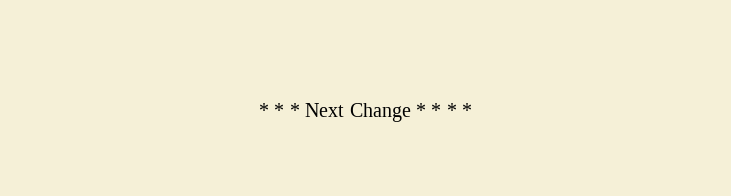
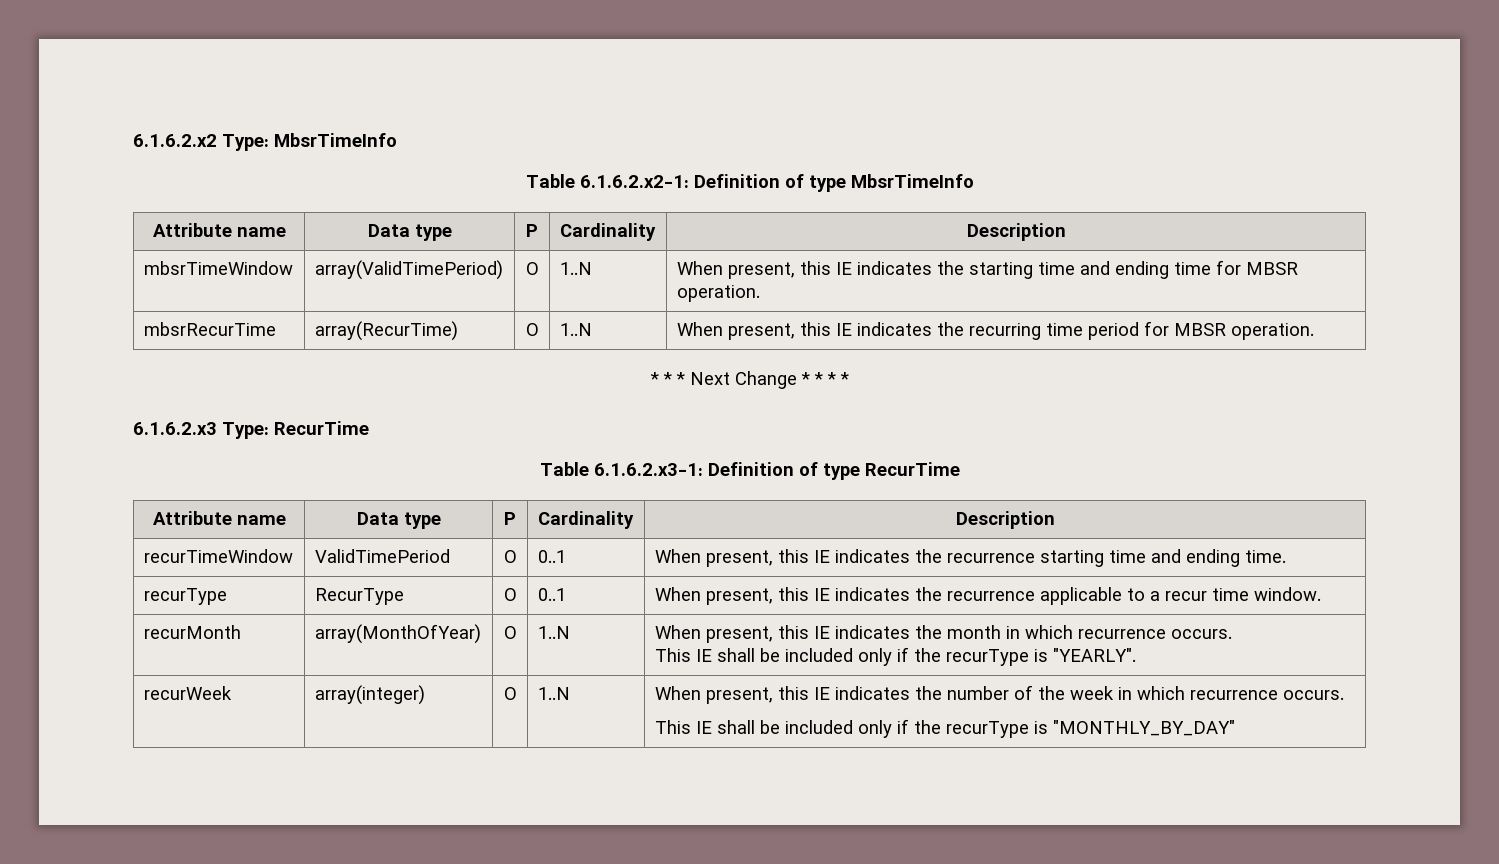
(258, 110) none -> [133,133,397,151] [525,174,974,192] [152,223,286,237] [367,224,452,241] [526,224,538,237] [559,223,656,241] [966,223,1066,241] [143,261,293,275] [314,260,503,280] [525,262,539,275] [559,262,592,275] [676,260,1298,279] [676,285,760,302] [143,322,276,336] [314,321,458,341] [525,323,539,336] [559,323,592,336] [676,321,1314,340] 6.1.6.2.x2 Type: MbsrTimeInfo // Table 6.1.6.2.x2-1: Definition of type MbsrTimeInfo // Attribute name | Data type | P | Cardinality | Description // mbsrTimeWindow | array(ValidTimePeriod) | O | 1..N | When present, this IE indicates the starting time and ending time for MBSR operation. // mbsrRecurTime | array(RecurTime) | O | 1..N | When present, this IE indicates the recurring time period for MBSR operation. //
(473, 110) none -> [133,421,369,439] [539,462,960,480] [152,511,286,525] [356,512,441,529] [504,512,516,525] [537,511,634,529] [955,511,1055,529] [143,549,293,563] [314,549,450,563] [503,550,517,563] [537,550,566,563] [654,549,1286,567] [143,588,227,605] [314,588,404,605] [503,588,517,601] [537,588,566,601] [654,587,1321,605] [143,625,241,639] [314,624,481,644] [503,626,517,639] [537,626,570,639] [654,625,1232,643] [654,647,1136,666] [143,686,232,700] [314,685,425,705] [503,687,517,700] [537,687,570,700] [654,685,1344,704] [654,719,1235,738] // 6.1.6.2.x3 Type: RecurTime // Table 6.1.6.2.x3-1: Definition of type RecurTime // Attribute name | Data type | P | Cardinality | Description // recurTimeWindow | ValidTimePeriod | O | 0..1 | When present, this IE indicates the recurrence starting time and ending time. // recurType | RecurType | O | 0..1 | When present, this IE indicates the recurrence applicable to a recur time window. // recurMonth | array(MonthOfYear) | O | 1..N | When present, this IE indicates the month in which recurrence occurs. // This IE shall be included only if the recurType is "YEARLY". // recurWeek | array(integer) | O | 1..N | When present, this IE indicates the number of the week in which recurrence occurs. // This IE shall be included only if the recurType is "MONTHLY_BY_DAY"

